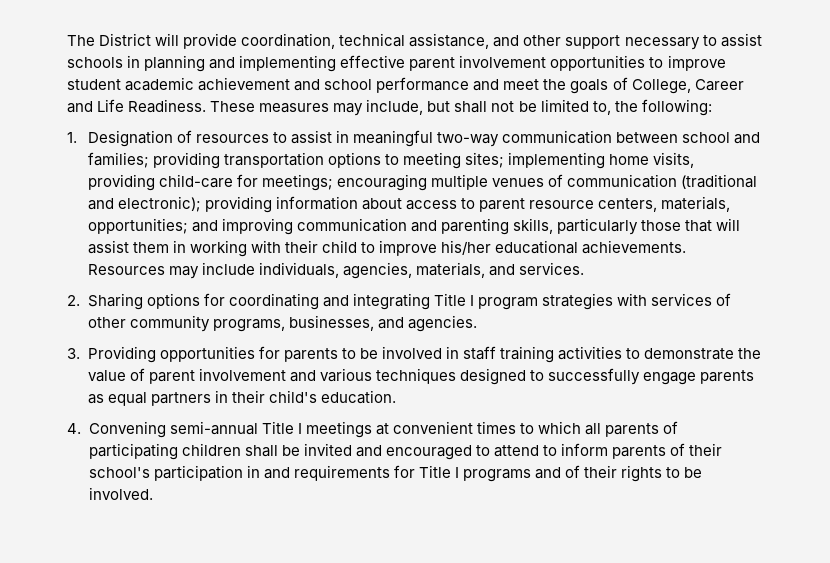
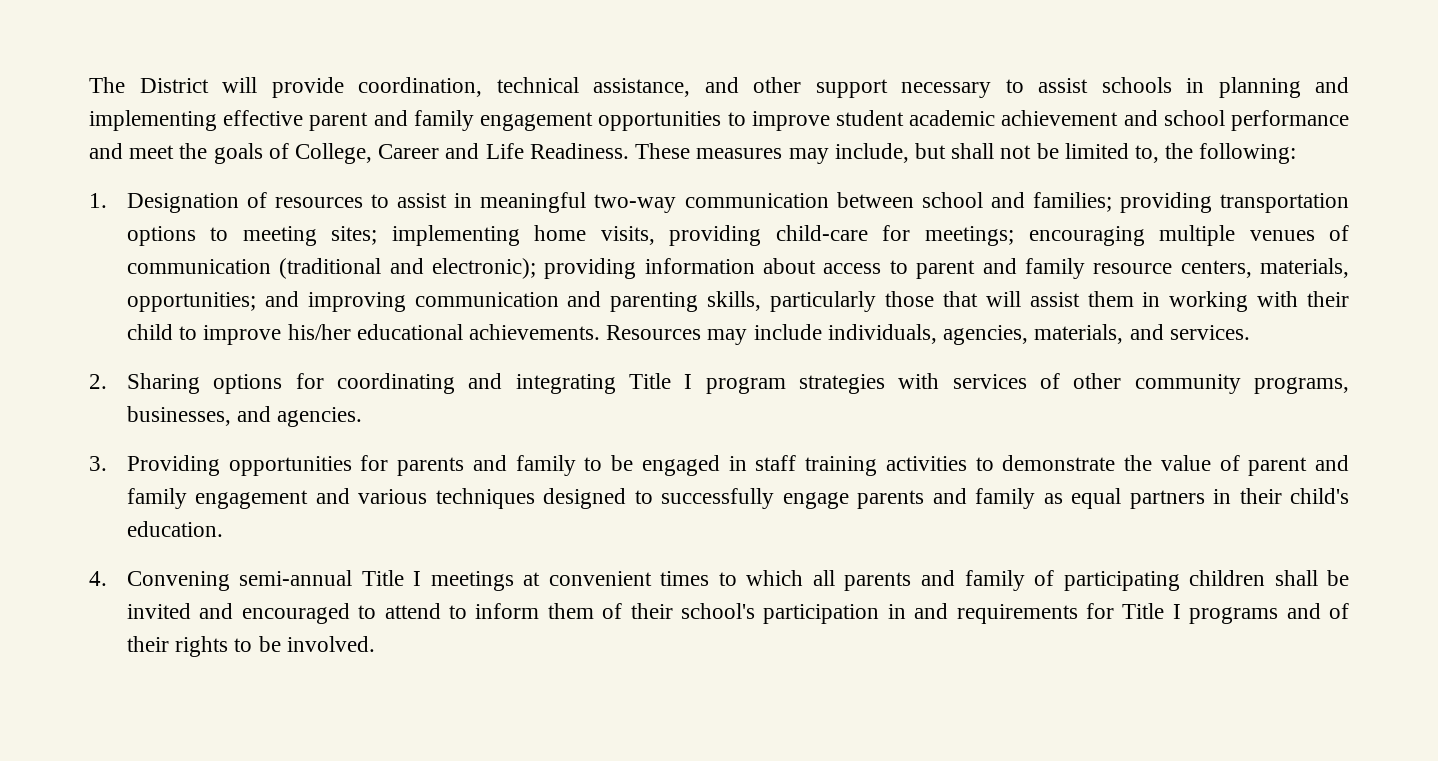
[459,55,547,68] involvement -> [373,110,594,131] and family engagement
(526, 205) none -> [982,258,1085,279] and family
[341,346,443,359] to be involved -> [472,455,720,476] and family to be engaged
[198,368,286,381] involvement -> [1315,455,1350,471] [126,488,309,509] and family engagement
(755, 377) none -> [932,488,1036,509] and family
(660, 430) none -> [920,570,1025,591] and family
[612,445,667,459] parents -> [547,603,594,619] them

